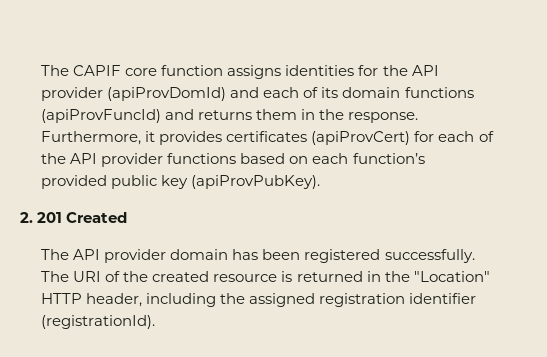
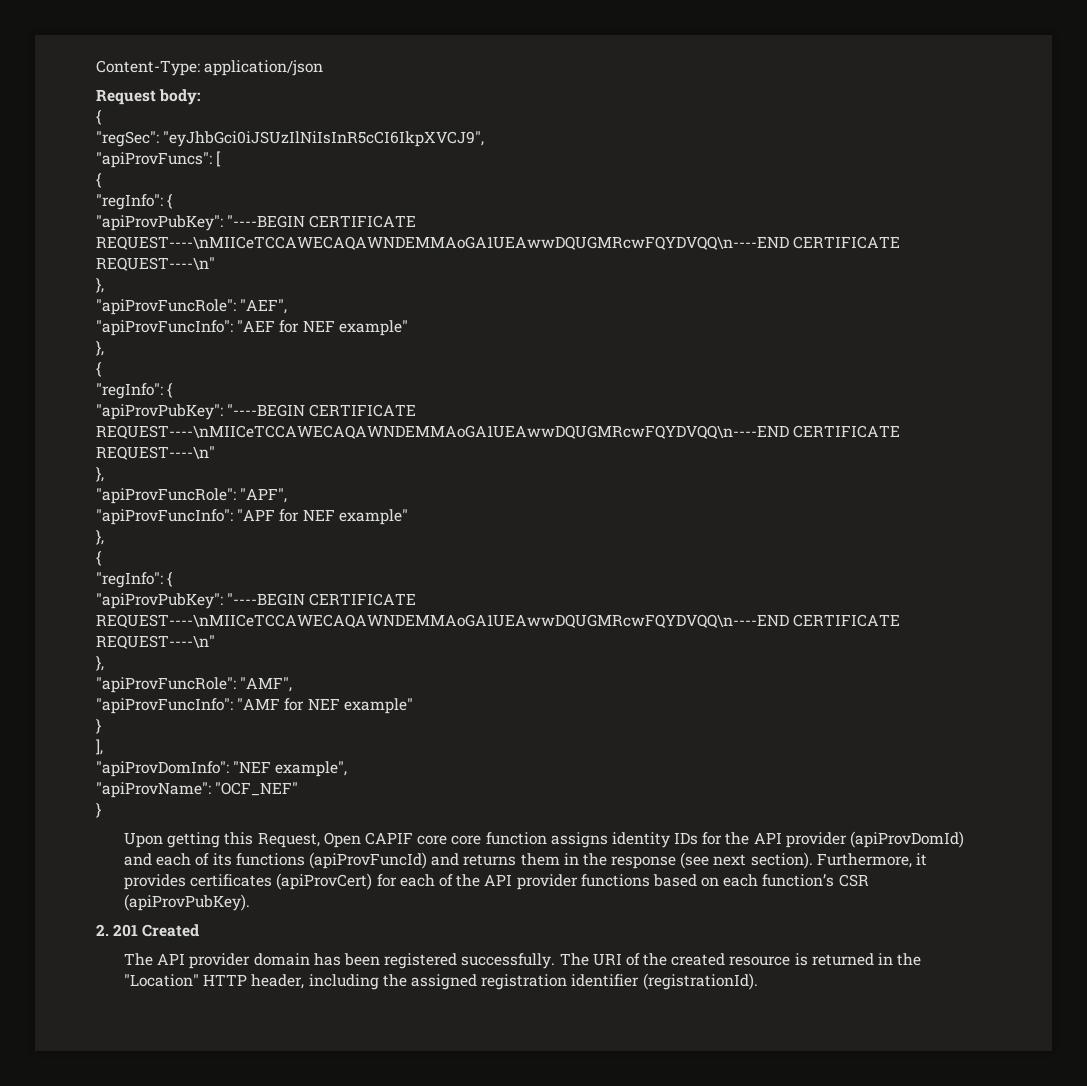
[41,65,70,76] The -> [96,60,324,76] [96,89,201,105] [96,109,102,125] [96,131,485,147] [96,151,222,168] [96,172,102,188] [96,193,174,210] [96,215,417,231] [96,236,901,250] [96,257,215,271] [96,277,104,293] [96,299,288,315] [96,320,408,336] [96,340,104,356] [96,361,102,377] [96,382,174,399] [96,404,417,420] [96,425,901,439] [96,446,215,460] [96,466,104,482] [96,488,288,504] [96,509,408,525] [96,529,104,545] [96,550,102,566] [96,571,174,588] [96,593,417,609] [96,614,901,628] [96,635,215,649] [96,655,104,671] [96,677,293,693] [96,698,413,714] [96,718,101,734] [96,739,103,755] [96,761,348,777] [96,782,299,798] [96,802,101,818] [124,832,361,848] Content-Type: application/json // Request body: // { // "regSec": "eyJhbGci0iJSUzIlNiIsInR5cCI6IkpXVCJ9", // "apiProvFuncs": [ // { // "regInfo": { // "apiProvPubKey": "----BEGIN CERTIFICATE REQUEST----\nMIICeTCCAWECAQAWNDEMMAoGA1UEAwwDQUGMRcwFQYDVQQ\n----END CERTIFICATE REQUEST----\n" // }, // "apiProvFuncRole": "AEF", // "apiProvFuncInfo": "AEF for NEF example" // }, // { // "regInfo": { // "apiProvPubKey": "----BEGIN CERTIFICATE REQUEST----\nMIICeTCCAWECAQAWNDEMMAoGA1UEAwwDQUGMRcwFQYDVQQ\n----END CERTIFICATE REQUEST----\n" // }, // "apiProvFuncRole": "APF", // "apiProvFuncInfo": "APF for NEF example" // }, // { // "regInfo": { // "apiProvPubKey": "----BEGIN CERTIFICATE REQUEST----\nMIICeTCCAWECAQAWNDEMMAoGA1UEAwwDQUGMRcwFQYDVQQ\n----END CERTIFICATE REQUEST----\n" // }, // "apiProvFuncRole": "AMF", // "apiProvFuncInfo": "AMF for NEF example" // } // ], // "apiProvDomInfo": "NEF example", // "apiProvName": "OCF_NEF" // } // Upon getting this Request, Open
(158, 72) none -> [451,835,482,845] core
[285,65,355,76] identities -> [611,832,699,848] identity IDs
[342,87,401,98] domain -> (232, 859) none
[348,112,419,123] response. -> [611,852,813,869] response (see next section).
[41,175,189,189] provided public key -> [838,874,869,887] CSR

